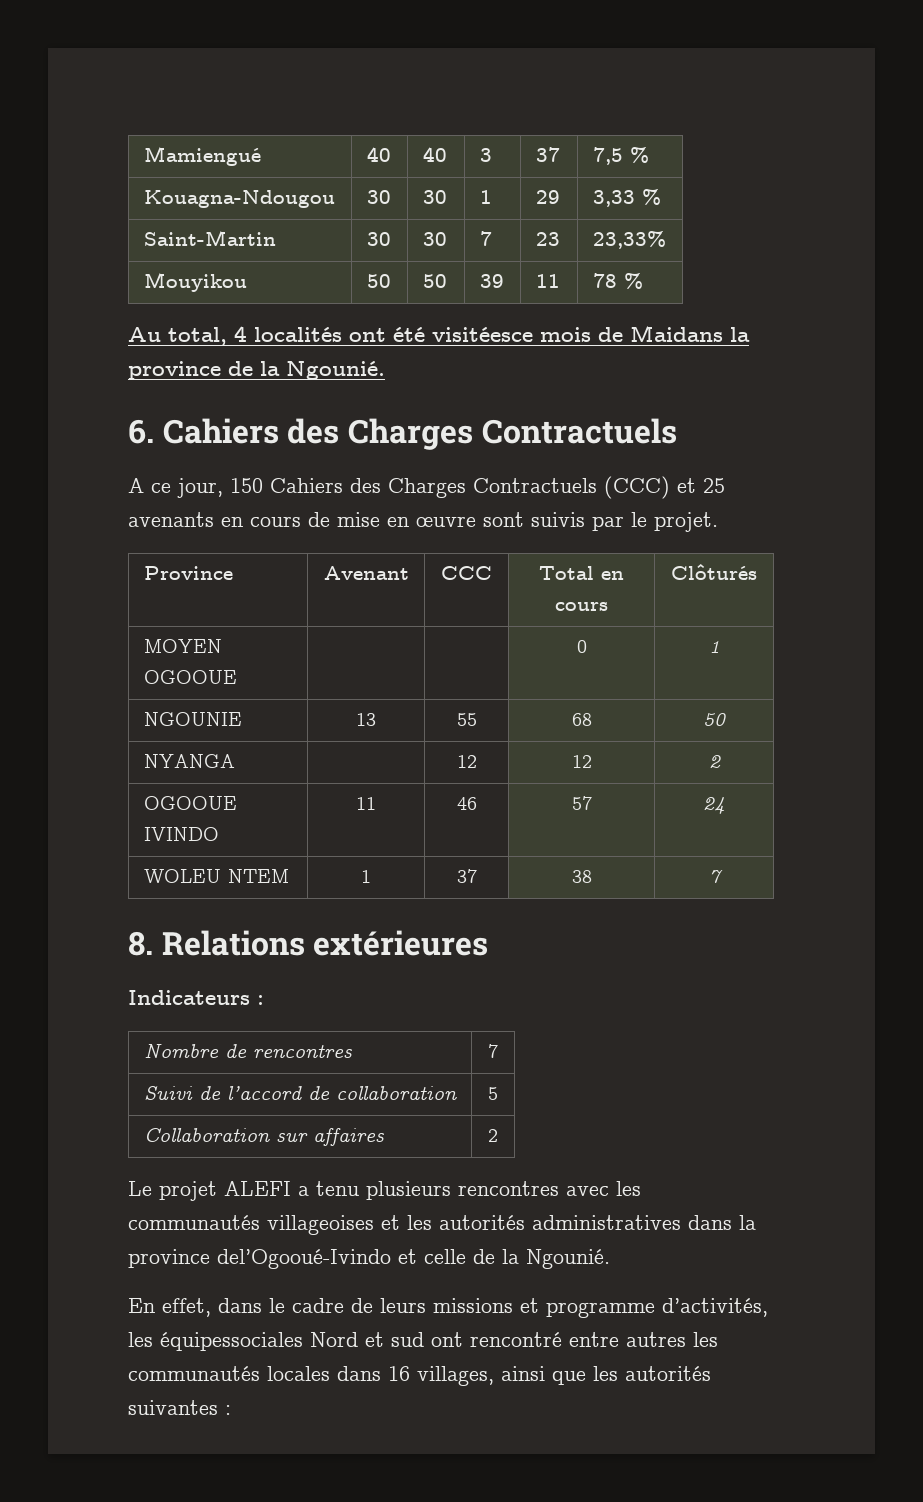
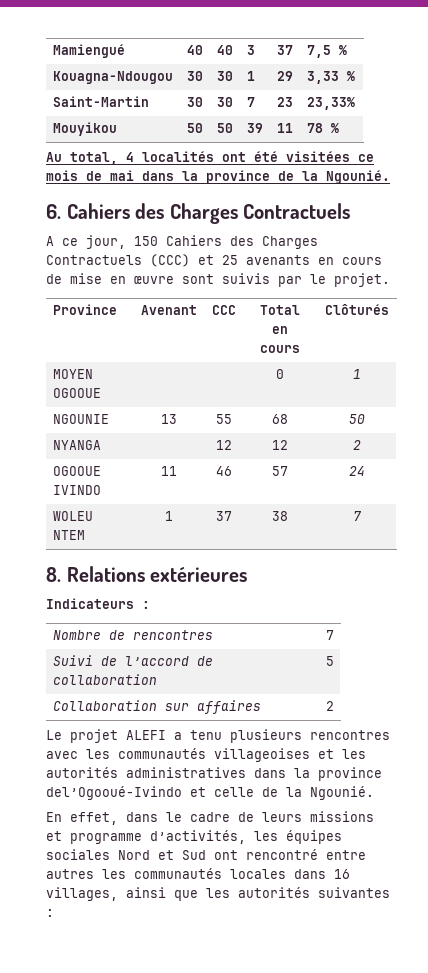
[432,325,723,342] visitéesce mois de Maidans -> [286,151,374,162] [46,170,174,181] visitées ce mois de mai dans
[160,1332,303,1351] équipessociales -> [286,830,342,844] [46,849,110,860] équipes sociales
[391,1332,424,1347] sud -> [182,850,206,860] Sud

